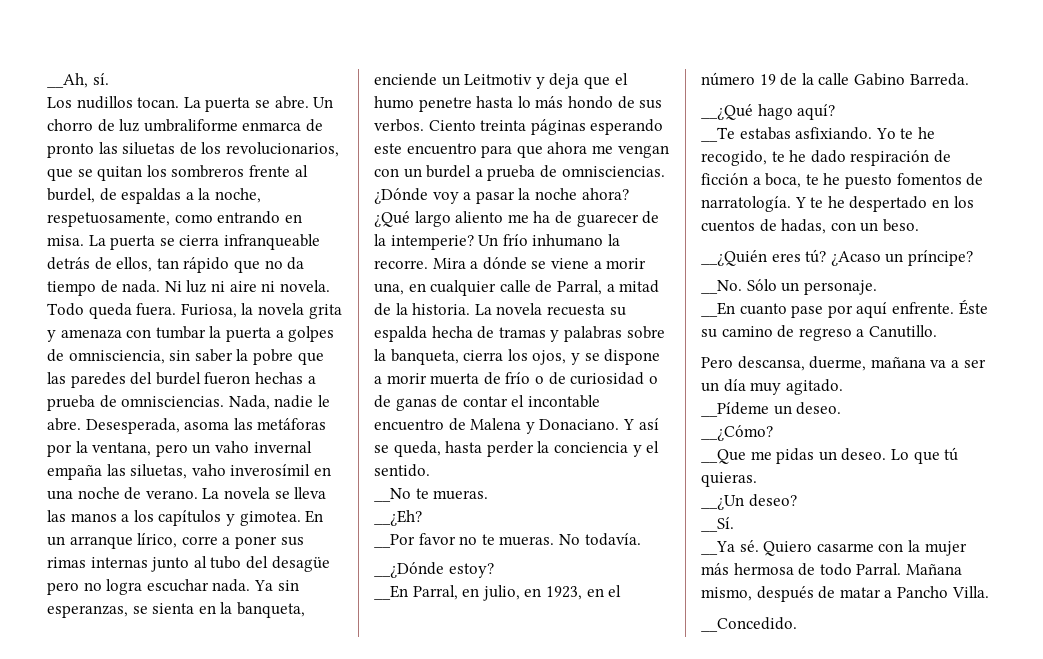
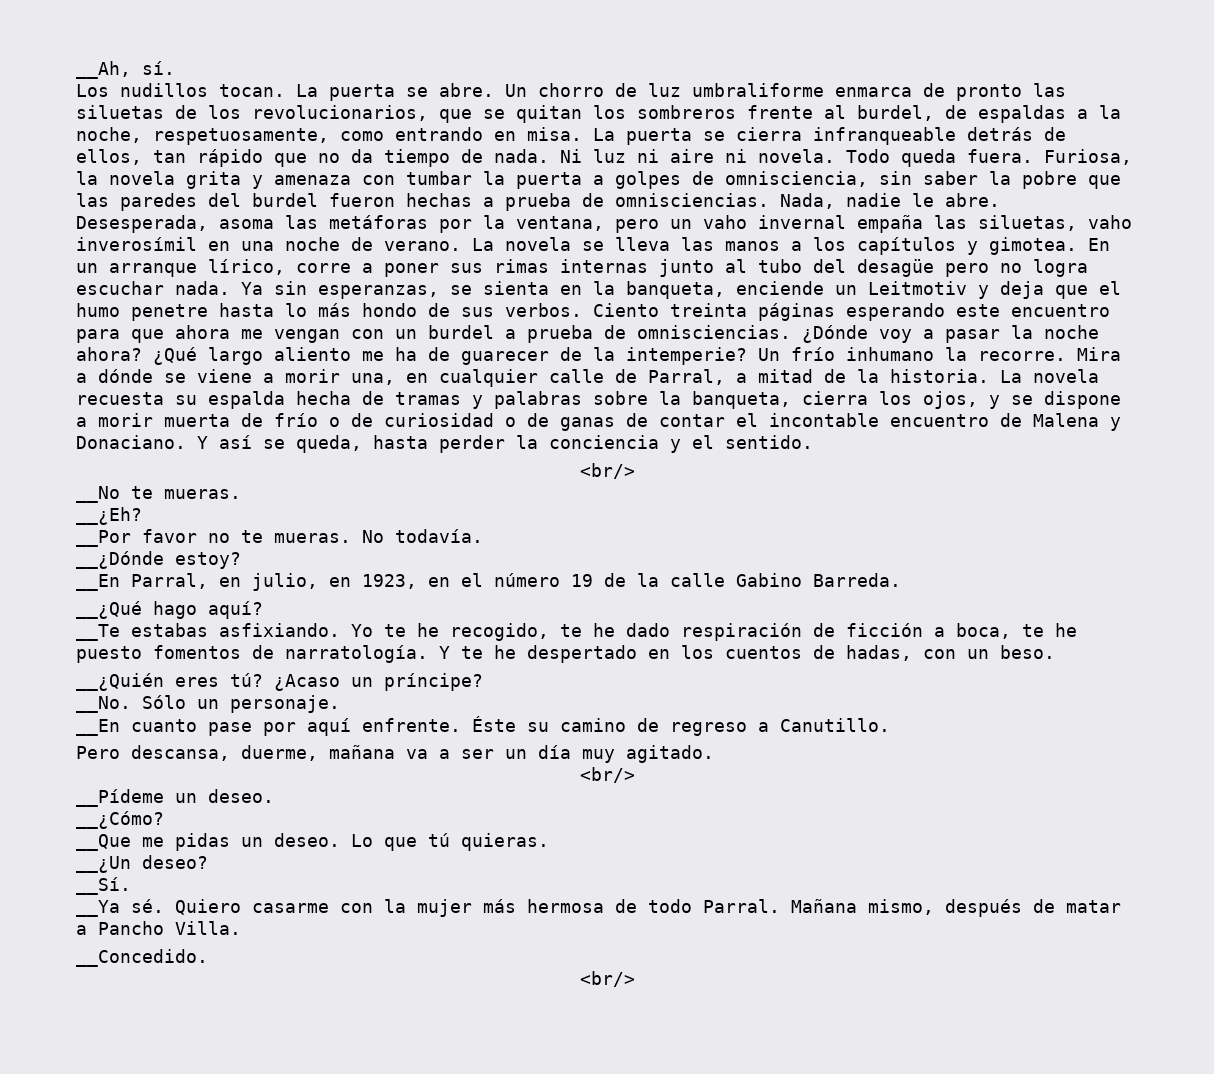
(430, 470) none -> [579,463,635,479] // <br/>
(843, 387) none -> [579,767,635,783] // <br/>
(797, 624) none -> [579,971,635,987] // <br/>

